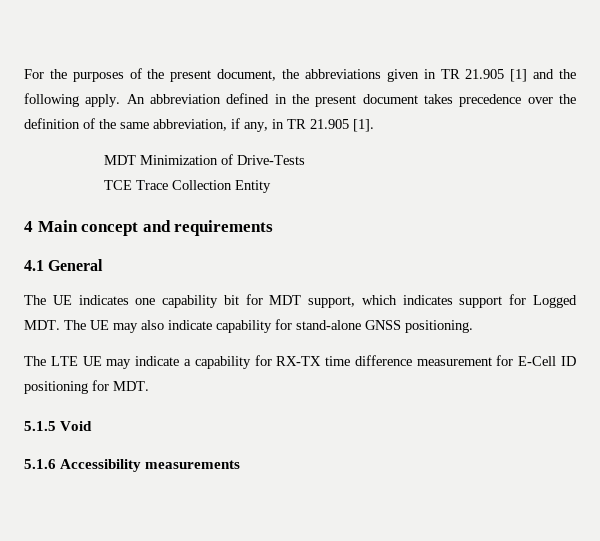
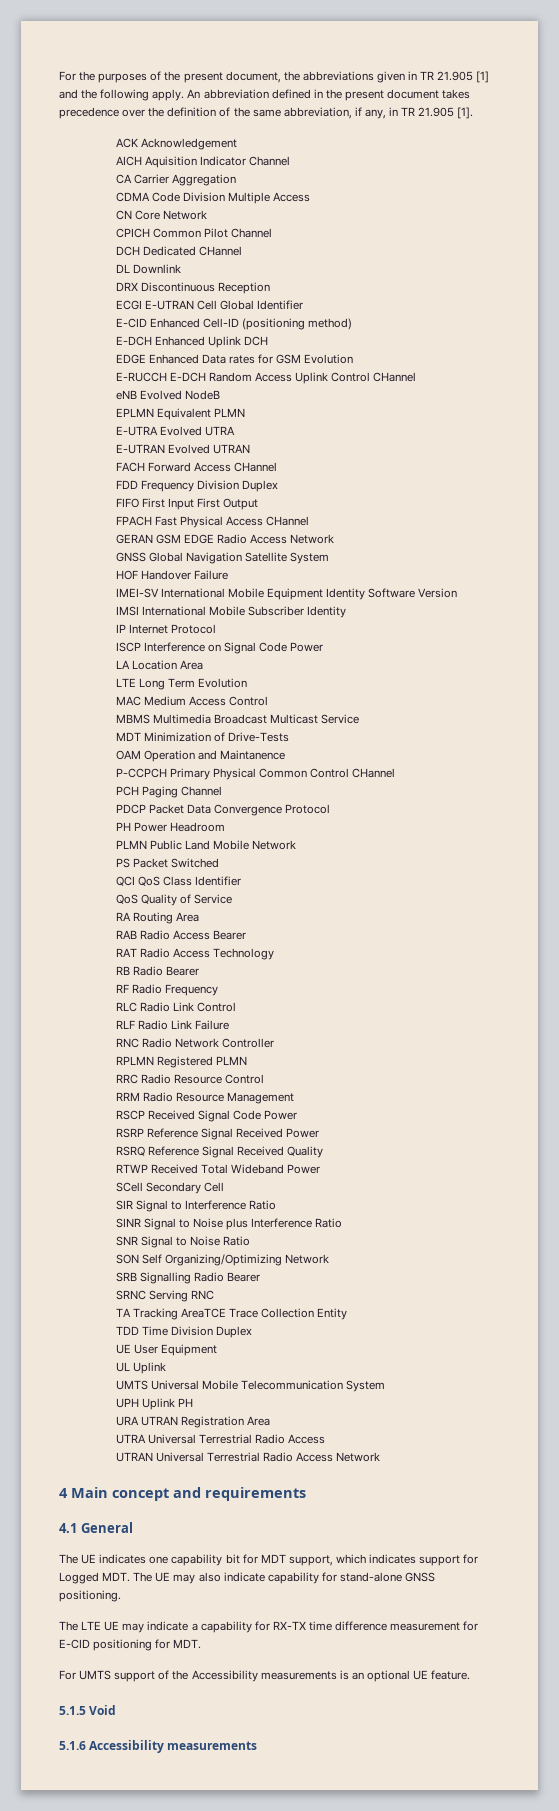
[104,154,306,165] [104,180,272,193] MDT Minimization of Drive-Tests // TCE Trace Collection Entity -> [115,138,237,150] [115,156,290,168] [115,174,236,186] [115,192,311,204] [115,210,207,220] [115,228,272,238] [115,246,242,256] [115,264,181,274] [115,282,270,294] [115,300,304,310] [115,318,353,330] [115,336,268,348] [115,354,354,364] [115,372,417,384] [115,390,220,400] [115,408,245,420] [115,426,235,436] [115,444,250,454] [115,462,277,472] [115,480,278,492] [115,498,259,510] [115,516,310,528] [115,534,335,544] [115,552,330,564] [115,570,228,580] [115,588,458,600] [115,606,347,618] [115,624,216,634] [115,642,324,654] [115,660,203,670] [115,678,247,690] [115,696,268,706] [115,714,360,724] [115,732,289,742] [115,750,285,762] [115,768,396,780] [115,786,222,798] [115,804,331,816] [115,822,225,832] [115,840,297,850] [115,858,219,868] [115,876,241,886] [115,894,232,906] [115,912,199,924] [115,930,246,940] [115,948,274,960] [115,966,199,976] [115,984,218,996] [115,1002,236,1012] [115,1020,229,1030] [115,1038,274,1048] [115,1056,247,1068] [115,1074,264,1084] [115,1092,294,1104] [115,1110,298,1122] [115,1128,320,1140] [115,1146,324,1158] [115,1164,321,1174] [115,1182,224,1194] [115,1200,277,1212] [115,1218,343,1230] [115,1236,251,1248] [115,1254,329,1266] [115,1272,260,1284] [115,1290,214,1302] [115,1308,348,1320] [115,1326,252,1338] [115,1344,217,1356] [115,1362,166,1374] [115,1380,386,1392] [115,1398,193,1410] [115,1416,270,1428] [115,1434,326,1444] [115,1452,381,1462] ACK Acknowledgement // AICH Aquisition Indicator Channel // CA Carrier Aggregation // CDMA Code Division Multiple Access // CN Core Network // CPICH Common Pilot Channel // DCH Dedicated CHannel // DL Downlink // DRX Discontinuous Reception // ECGI E-UTRAN Cell Global Identifier // E-CID Enhanced Cell-ID (positioning method) // E-DCH Enhanced Uplink DCH // EDGE Enhanced Data rates for GSM Evolution // E-RUCCH E-DCH Random Access Uplink Control CHannel // eNB Evolved NodeB // EPLMN Equivalent PLMN // E-UTRA Evolved UTRA // E-UTRAN Evolved UTRAN // FACH Forward Access CHannel // FDD Frequency Division Duplex // FIFO First Input First Output // FPACH Fast Physical Access CHannel // GERAN GSM EDGE Radio Access Network // GNSS Global Navigation Satellite System // HOF Handover Failure // IMEI-SV International Mobile Equipment Identity Software Version // IMSI International Mobile Subscriber Identity // IP Internet Protocol // ISCP Interference on Signal Code Power // LA Location Area // LTE Long Term Evolution // MAC Medium Access Control // MBMS Multimedia Broadcast Multicast Service // MDT Minimization of Drive-Tests // OAM Operation and Maintanence // P-CCPCH Primary Physical Common Control CHannel // PCH Paging Channel // PDCP Packet Data Convergence Protocol // PH Power Headroom // PLMN Public Land Mobile Network // PS Packet Switched // QCI QoS Class Identifier // QoS Quality of Service // RA Routing Area // RAB Radio Access Bearer // RAT Radio Access Technology // RB Radio Bearer // RF Radio Frequency // RLC Radio Link Control // RLF Radio Link Failure // RNC Radio Network Controller // RPLMN Registered PLMN // RRC Radio Resource Control // RRM Radio Resource Management // RSCP Received Signal Code Power // RSRP Reference Signal Received Power // RSRQ Reference Signal Received Quality // RTWP Received Total Wideband Power // SCell Secondary Cell // SIR Signal to Interference Ratio // SINR Signal to Noise plus Interference Ratio // SNR Signal to Noise Ratio // SON Self Organizing/Optimizing Network // SRB Signalling Radio Bearer // SRNC Serving RNC // TA Tracking AreaTCE Trace Collection Entity // TDD Time Division Duplex // UE User Equipment // UL Uplink // UMTS Universal Mobile Telecommunication System // UPH Uplink PH // URA UTRAN Registration Area // UTRA Universal Terrestrial Radio Access // UTRAN Universal Terrestrial Radio Access Network
[518,356,576,366] E-Cell ID -> [59,1639,90,1649] E-CID
(149, 386) none -> [59,1670,471,1682] // For UMTS support of the Accessibility measurements is an optional UE feature.

